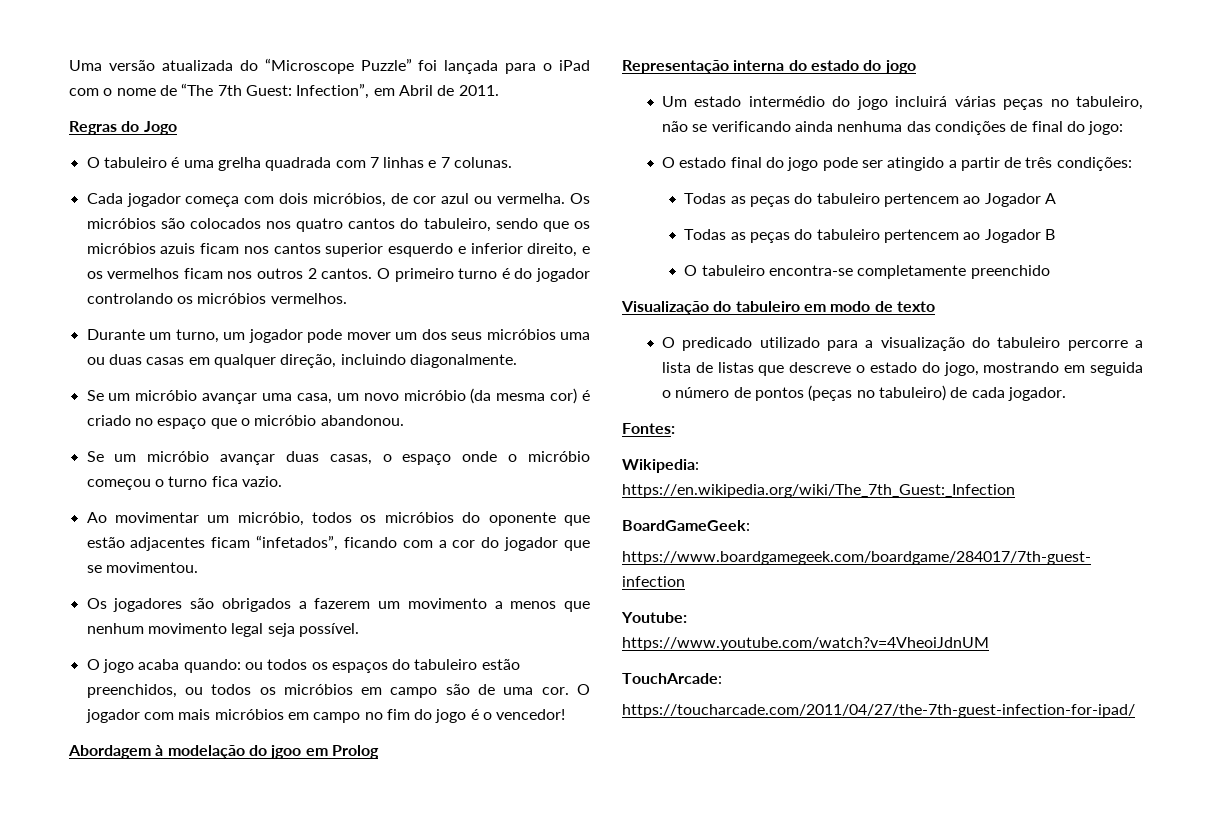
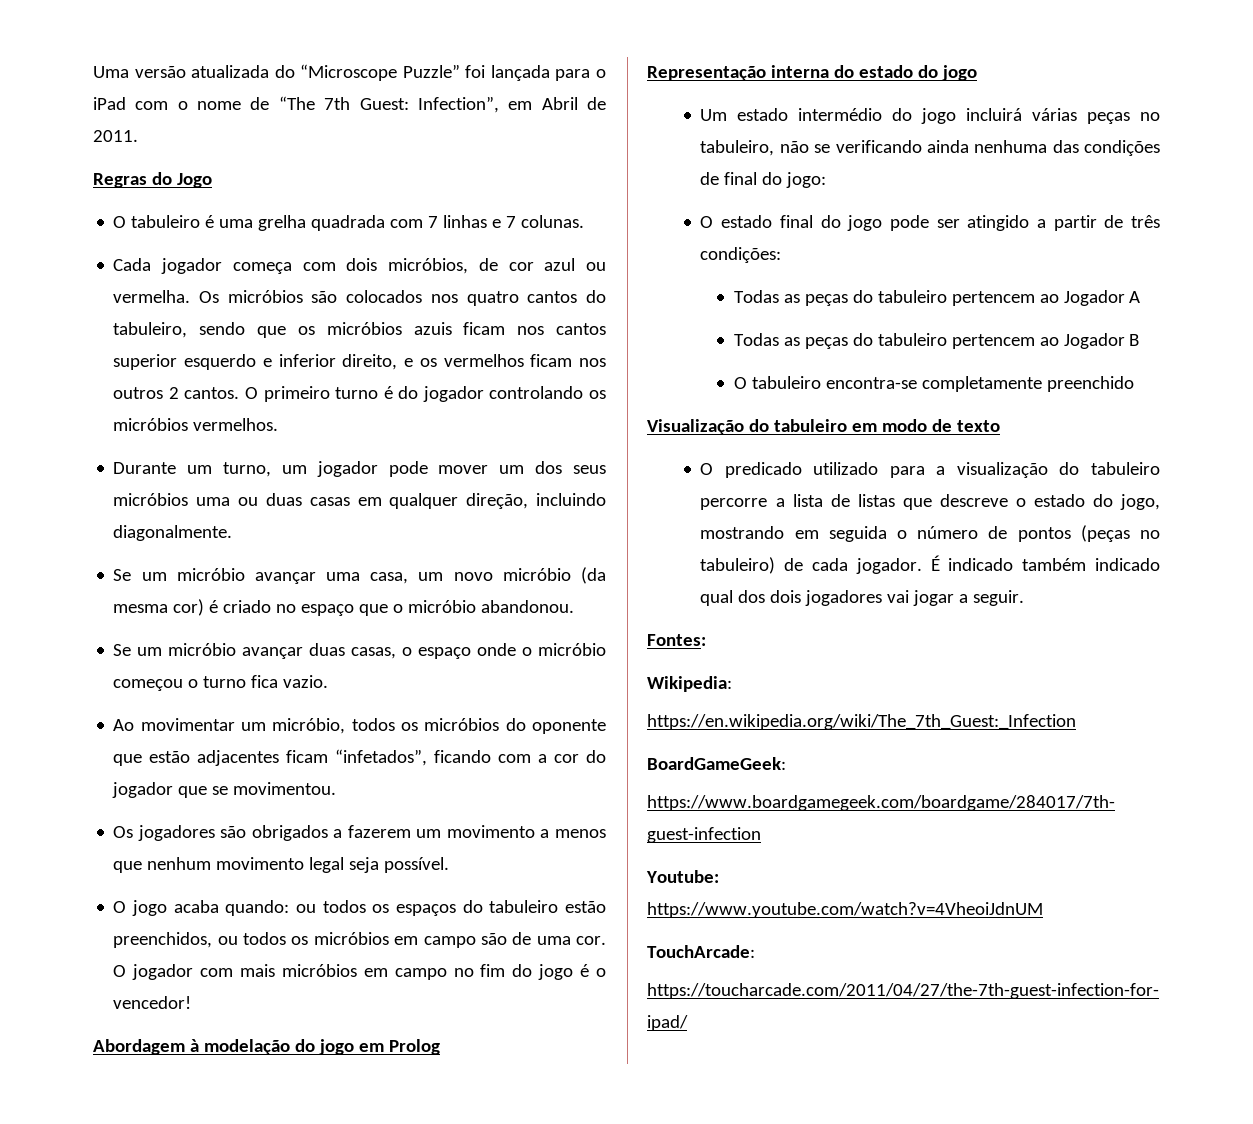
[270,745,302,759] jgoo -> [318,1039,354,1055] jogo
(1066, 394) none -> [930,555,1160,571] [700,590,1025,606] É indicado também indicado qual dos dois jogadores vai jogar a seguir.

